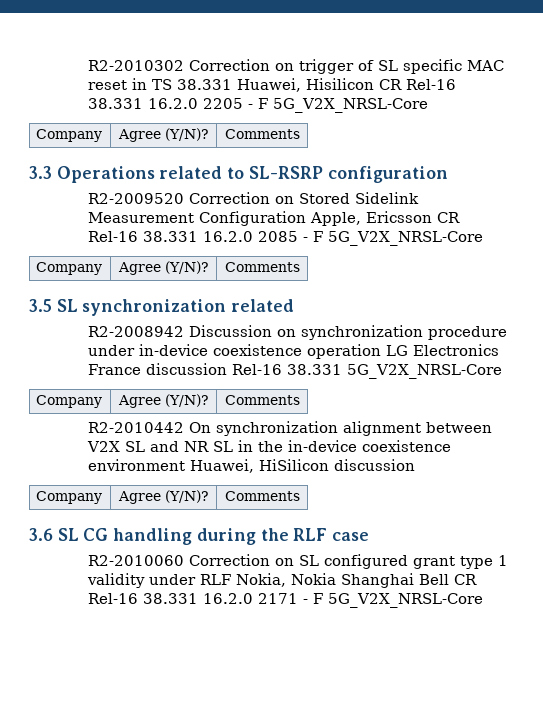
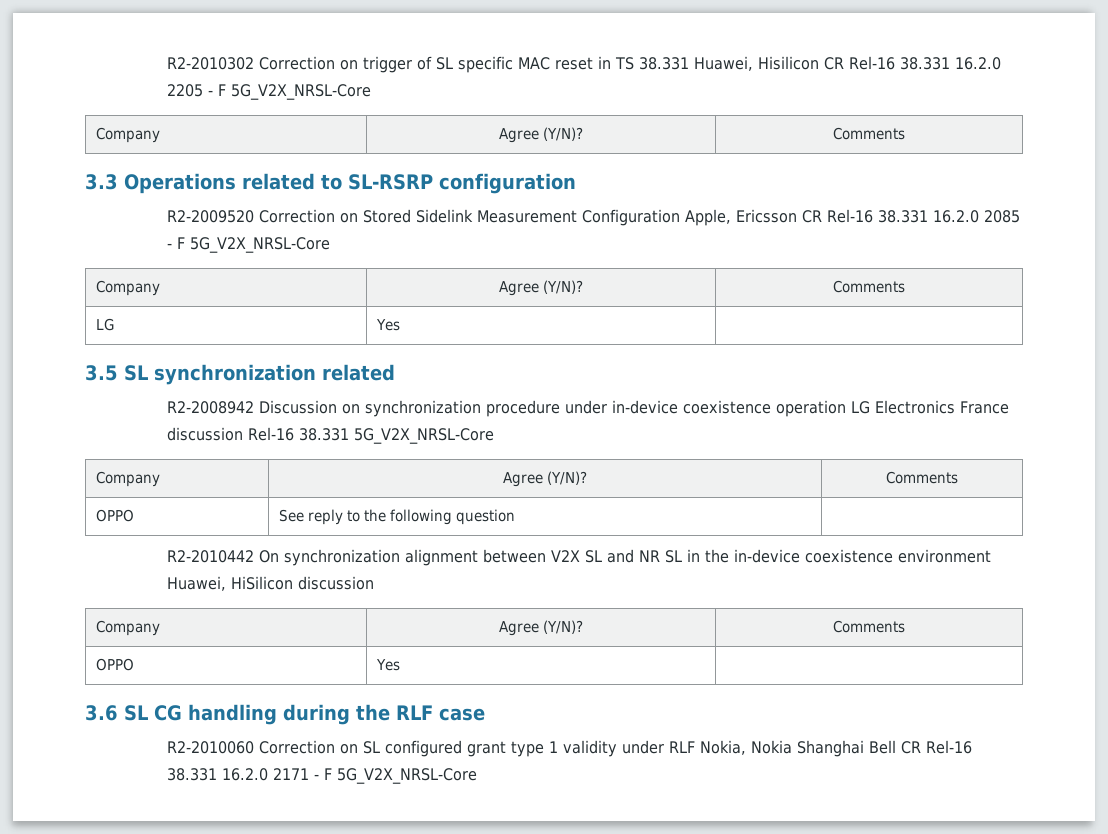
(300, 267) none -> [96,318,115,331] [376,319,401,331] // LG | Yes |
(300, 400) none -> [96,509,135,522] [279,509,516,525] // OPPO | See reply to the following question |
(300, 496) none -> [96,658,135,671] [376,659,401,671] // OPPO | Yes |

